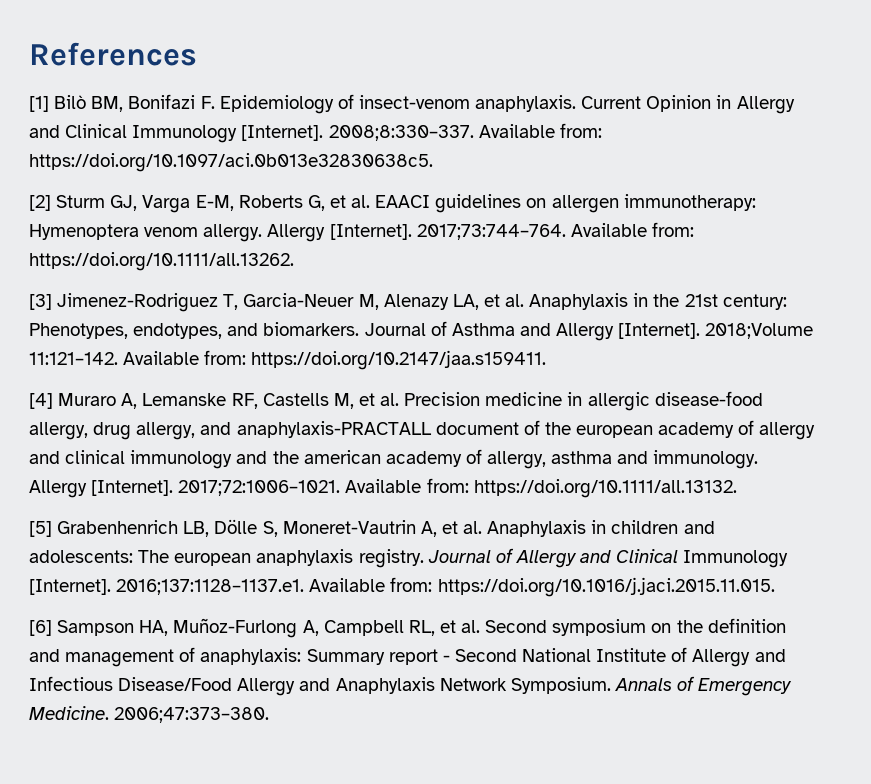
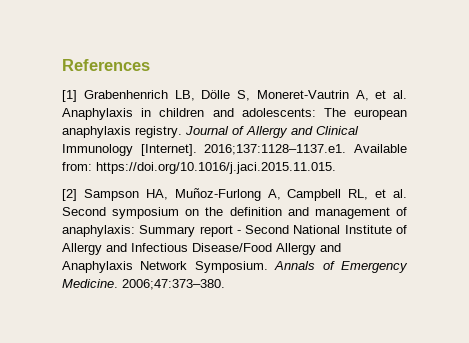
[54,94,795,114] [29,123,602,143] [29,153,433,172] [29,194,756,213] [29,222,694,242] [29,252,294,271] [29,293,787,312] [29,321,814,341] [29,350,547,370] [29,391,763,411] [29,420,816,440] [29,449,759,469] [29,478,737,498] [29,521,52,537] Bilò BM, Bonifazi F. Epidemiology of insect-venom anaphylaxis. Current Opinion in Allergy and Clinical Immunology [Internet]. 2008;8:330–337. Available from: https://doi.org/10.1097/aci.0b013e32830638c5. // [2] Sturm GJ, Varga E-M, Roberts G, et al. EAACI guidelines on allergen immunotherapy: Hymenoptera venom allergy. Allergy [Internet]. 2017;73:744–764. Available from: https://doi.org/10.1111/all.13262. // [3] Jimenez-Rodriguez T, Garcia-Neuer M, Alenazy LA, et al. Anaphylaxis in the 21st century: Phenotypes, endotypes, and biomarkers. Journal of Asthma and Allergy [Internet]. 2018;Volume 11:121–142. Available from: https://doi.org/10.2147/jaa.s159411. // [4] Muraro A, Lemanske RF, Castells M, et al. Precision medicine in allergic disease-food allergy, drug allergy, and anaphylaxis-PRACTALL document of the european academy of allergy and clinical immunology and the american academy of allergy, asthma and immunology. Allergy [Internet]. 2017;72:1006–1021. Available from: https://doi.org/10.1111/all.13132. // [5] -> (77, 96) none
[29,620,52,636] [6] -> [62,189,77,201] [2]

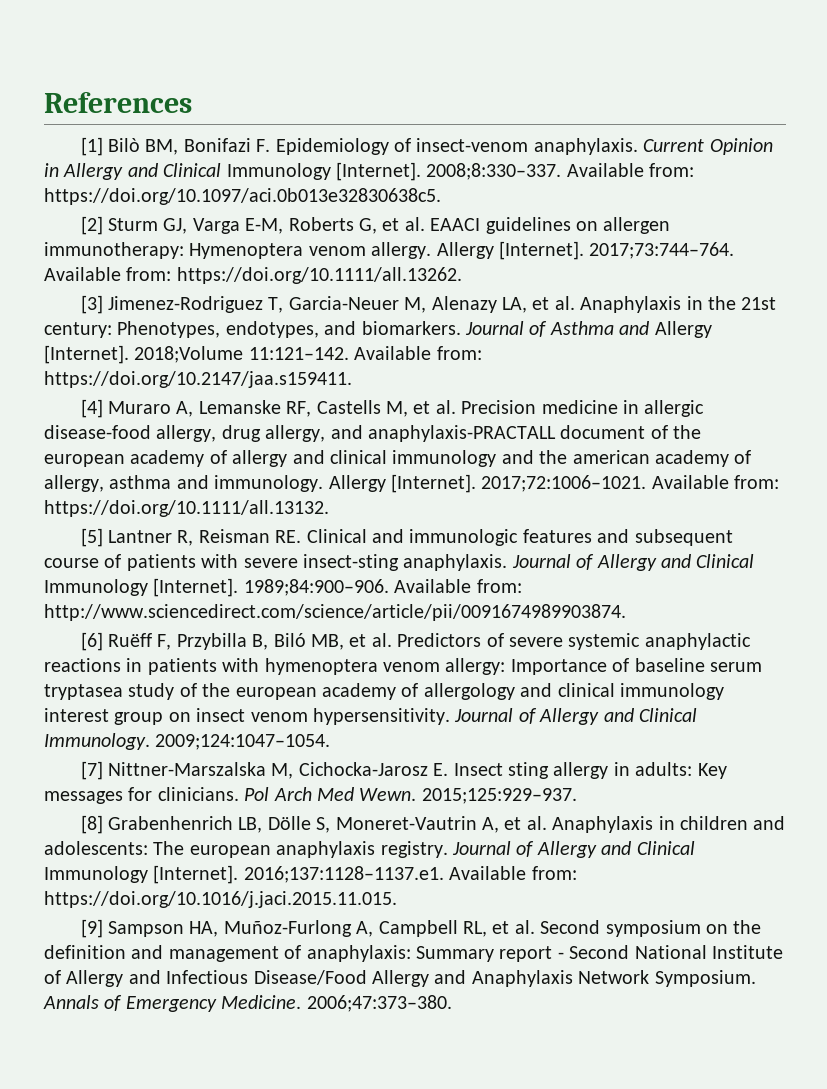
(77, 96) none -> [108,138,773,155] [44,162,695,181] [44,188,441,205] [80,216,671,235] [44,241,735,260] [44,267,462,284] [80,295,777,314] [44,321,712,338] [44,345,482,364] [44,371,352,388] [80,399,705,418] [44,425,702,442] [44,450,752,467] [44,474,780,493] [44,500,329,517] [80,528,733,547] [44,554,755,571] [44,578,522,597] [44,604,626,621] [80,632,751,651] [44,658,762,675] [44,683,724,700] [44,708,697,725] [44,733,331,750] [80,761,727,780] [44,787,577,804] [80,815,103,834] Bilò BM, Bonifazi F. Epidemiology of insect-venom anaphylaxis. Current Opinion in Allergy and Clinical Immunology [Internet]. 2008;8:330–337. Available from: https://doi.org/10.1097/aci.0b013e32830638c5. // [2] Sturm GJ, Varga E-M, Roberts G, et al. EAACI guidelines on allergen immunotherapy: Hymenoptera venom allergy. Allergy [Internet]. 2017;73:744–764. Available from: https://doi.org/10.1111/all.13262. // [3] Jimenez-Rodriguez T, Garcia-Neuer M, Alenazy LA, et al. Anaphylaxis in the 21st century: Phenotypes, endotypes, and biomarkers. Journal of Asthma and Allergy [Internet]. 2018;Volume 11:121–142. Available from: https://doi.org/10.2147/jaa.s159411. // [4] Muraro A, Lemanske RF, Castells M, et al. Precision medicine in allergic disease-food allergy, drug allergy, and anaphylaxis-PRACTALL document of the european academy of allergy and clinical immunology and the american academy of allergy, asthma and immunology. Allergy [Internet]. 2017;72:1006–1021. Available from: https://doi.org/10.1111/all.13132. // [5] Lantner R, Reisman RE. Clinical and immunologic features and subsequent course of patients with severe insect-sting anaphylaxis. Journal of Allergy and Clinical Immunology [Internet]. 1989;84:900–906. Available from: http://www.sciencedirect.com/science/article/pii/0091674989903874. // [6] Ruëff F, Przybilla B, Biló MB, et al. Predictors of severe systemic anaphylactic reactions in patients with hymenoptera venom allergy: Importance of baseline serum tryptasea study of the european academy of allergology and clinical immunology interest group on insect venom hypersensitivity. Journal of Allergy and Clinical Immunology. 2009;124:1047–1054. // [7] Nittner-Marszalska M, Cichocka-Jarosz E. Insect sting allergy in adults: Key messages for clinicians. Pol Arch Med Wewn. 2015;125:929–937. // [8]
[62,189,77,201] [2] -> [80,919,103,938] [9]

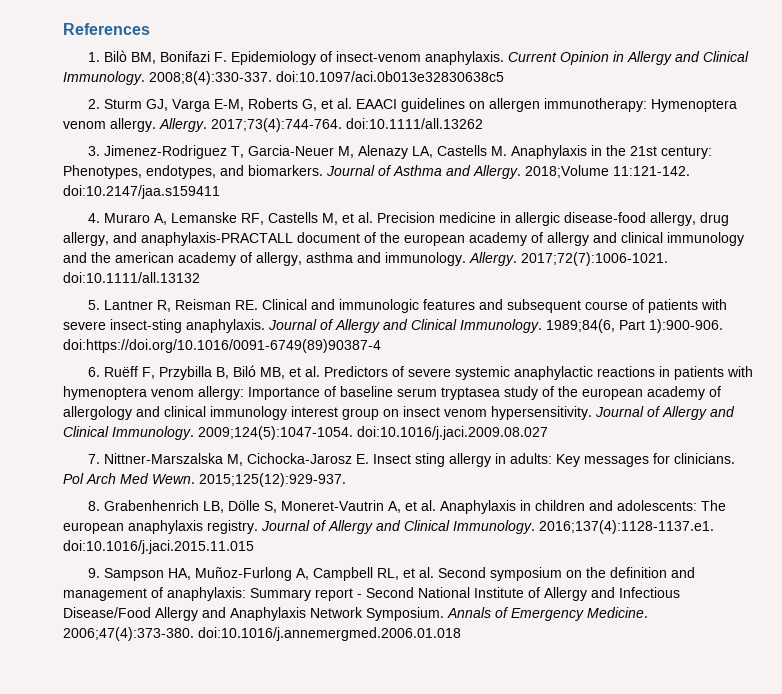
[80,137,103,156] [1] -> [88,52,101,62] 1.
[226,162,695,181] [44,188,441,205] [80,216,103,235] Immunology [Internet]. 2008;8:330–337. Available from: https://doi.org/10.1097/aci.0b013e32830638c5. // [2] -> [63,71,504,85] [88,99,101,109] Immunology. 2008;8(4):330-337. doi:10.1097/aci.0b013e32830638c5 // 2.
[436,241,735,260] [44,267,462,284] [80,295,103,314] Allergy [Internet]. 2017;73:744–764. Available from: https://doi.org/10.1111/all.13262. // [3] -> [159,118,483,132] [88,146,101,156] Allergy. 2017;73(4):744-764. doi:10.1111/all.13262 // 3.
[532,296,575,310] et al. -> [437,145,508,156] Castells M.
[654,321,712,338] [44,345,482,364] [44,371,352,388] [80,399,103,418] Allergy [Internet]. 2018;Volume 11:121–142. Available from: https://doi.org/10.2147/jaa.s159411. // [4] -> [473,165,690,179] [63,185,220,199] [88,213,101,223] Allergy. 2018;Volume 11:121-142. doi:10.2147/jaa.s159411 // 4.
[328,474,780,493] [44,500,329,517] [80,528,103,547] Allergy [Internet]. 2017;72:1006–1021. Available from: https://doi.org/10.1111/all.13132. // [5] -> [469,252,668,266] [63,272,200,283] [88,300,101,310] Allergy. 2017;72(7):1006-1021. doi:10.1111/all.13132 // 5.
[44,578,522,597] [44,604,626,621] [80,632,103,651] Immunology [Internet]. 1989;84:900–906. Available from: http://www.sciencedirect.com/science/article/pii/0091674989903874. // [6] -> [460,319,723,333] [63,339,381,353] [88,367,101,377] Immunology. 1989;84(6, Part 1):900-906. doi:https://doi.org/10.1016/0091-6749(89)90387-4 // 6.
[155,734,331,750] [80,761,103,780] 2009;124:1047–1054. // [7] -> [198,426,548,440] [88,454,101,464] 2009;124(5):1047-1054. doi:10.1016/j.jaci.2009.08.027 // 7.
[421,788,577,804] [80,815,103,834] 2015;125:929–937. // [8] -> [199,473,346,487] [88,501,101,511] 2015;125(12):929-937. // 8.
[44,865,577,884] [44,891,397,908] [80,919,103,938] Immunology [Internet]. 2016;137:1128–1137.e1. Available from: https://doi.org/10.1016/j.jaci.2015.11.015. // [9] -> [453,520,714,534] [63,540,254,554] [88,568,101,578] Immunology. 2016;137(4):1128-1137.e1. doi:10.1016/j.jaci.2015.11.015 // 9.
[306,995,452,1012] 2006;47:373–380. -> [63,627,461,641] 2006;47(4):373-380. doi:10.1016/j.annemergmed.2006.01.018

